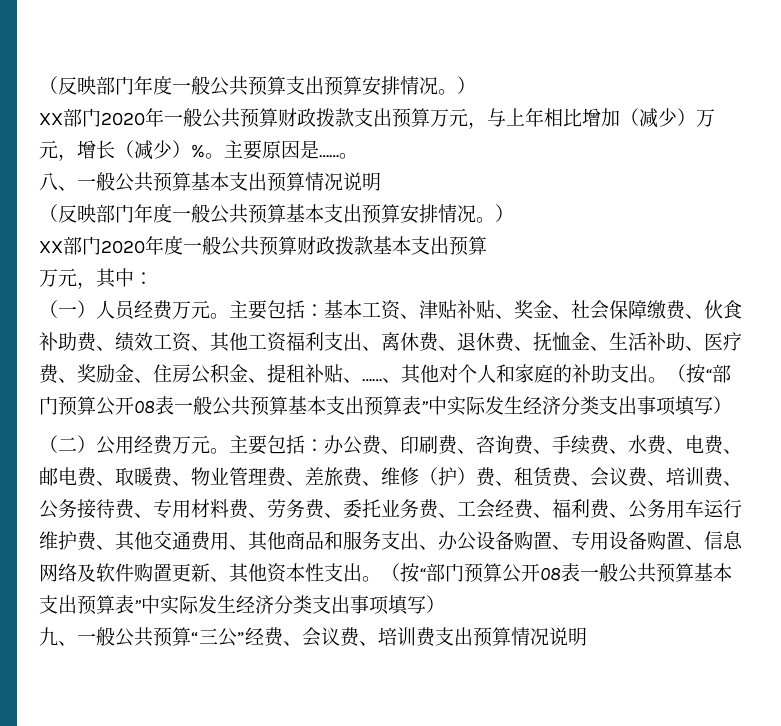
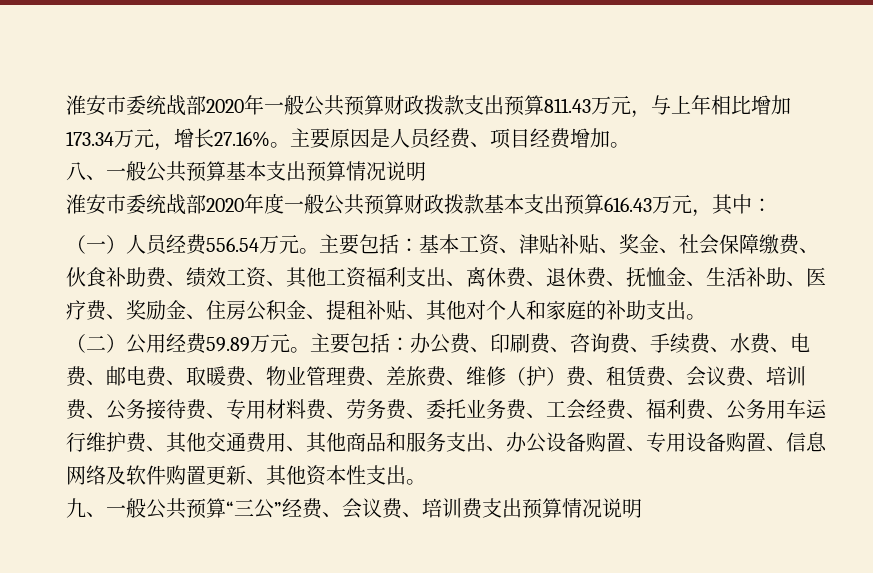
[39,76,476,96] [39,108,101,127] （反映部门年度一般公共预算支出预算安排情况。） // XX部门 -> [66,95,206,116] 淮安市委统战部
(430, 117) none -> [544,98,591,113] 811.43
[620,108,696,128] （减少） -> [66,131,114,146] 173.34
[115,140,339,160] （减少）%。主要原因是…… -> [214,128,610,149] 27.16%。主要原因是人员经费、项目经费增加
[39,204,514,224] [39,236,101,255] （反映部门年度一般公共预算基本支出预算安排情况。） // XX部门 -> [66,194,206,215] 淮安市委统战部
(487, 245) // -> [604,197,652,212] 616.43
(173, 310) none -> [206,237,259,252] 556.54
[362,378,401,383] ……、 -> (426, 316) none
[667,364,731,384] [39,396,732,416] （按“部门预算公开08表一般公共预算基本支出预算表”中实际发生经济分类支出事项填写） -> (706, 317) none
(173, 445) none -> [206,337,250,352] 59.89
[381,563,732,583] [39,595,445,615] （按“部门预算公开08表一般公共预算基本支出预算表”中实际发生经济分类支出事项填写） -> (426, 482) none

